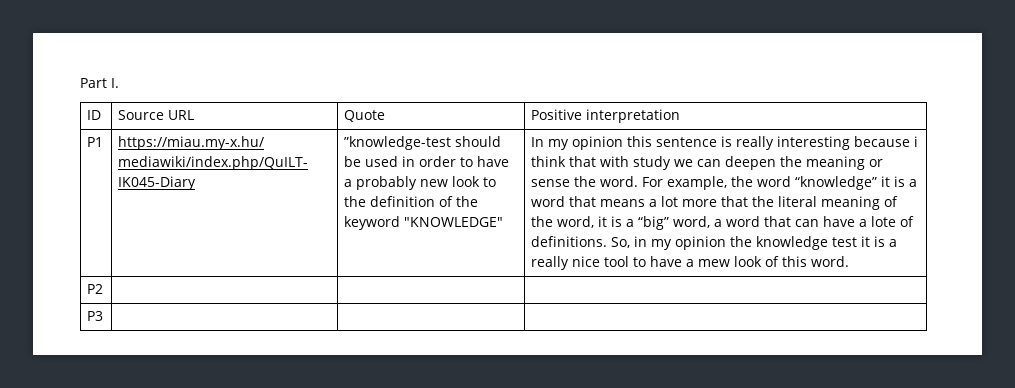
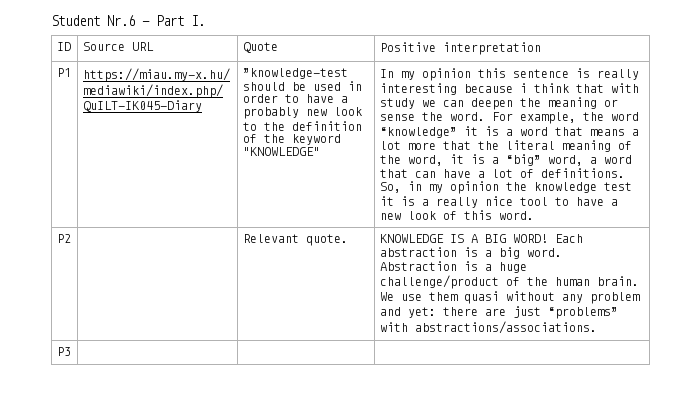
(80, 83) none -> [51,15,150,26] Student Nr.6 -
[871,216,897,227] lote -> [491,169,513,178] lot
[698,259,731,267] mew -> [379,213,401,220] new
(104, 289) | -> [242,234,348,246] [379,234,583,243] [379,247,562,259] [379,261,527,273] [379,275,639,289] [379,291,640,304] [379,306,618,319] [379,321,597,334] Relevant quote. | KNOWLEDGE IS A BIG WORD! Each abstraction is a big word. Abstraction is a huge challenge/product of the human brain. We use them quasi without any problem and yet: there are just “problems” with abstractions/associations.

